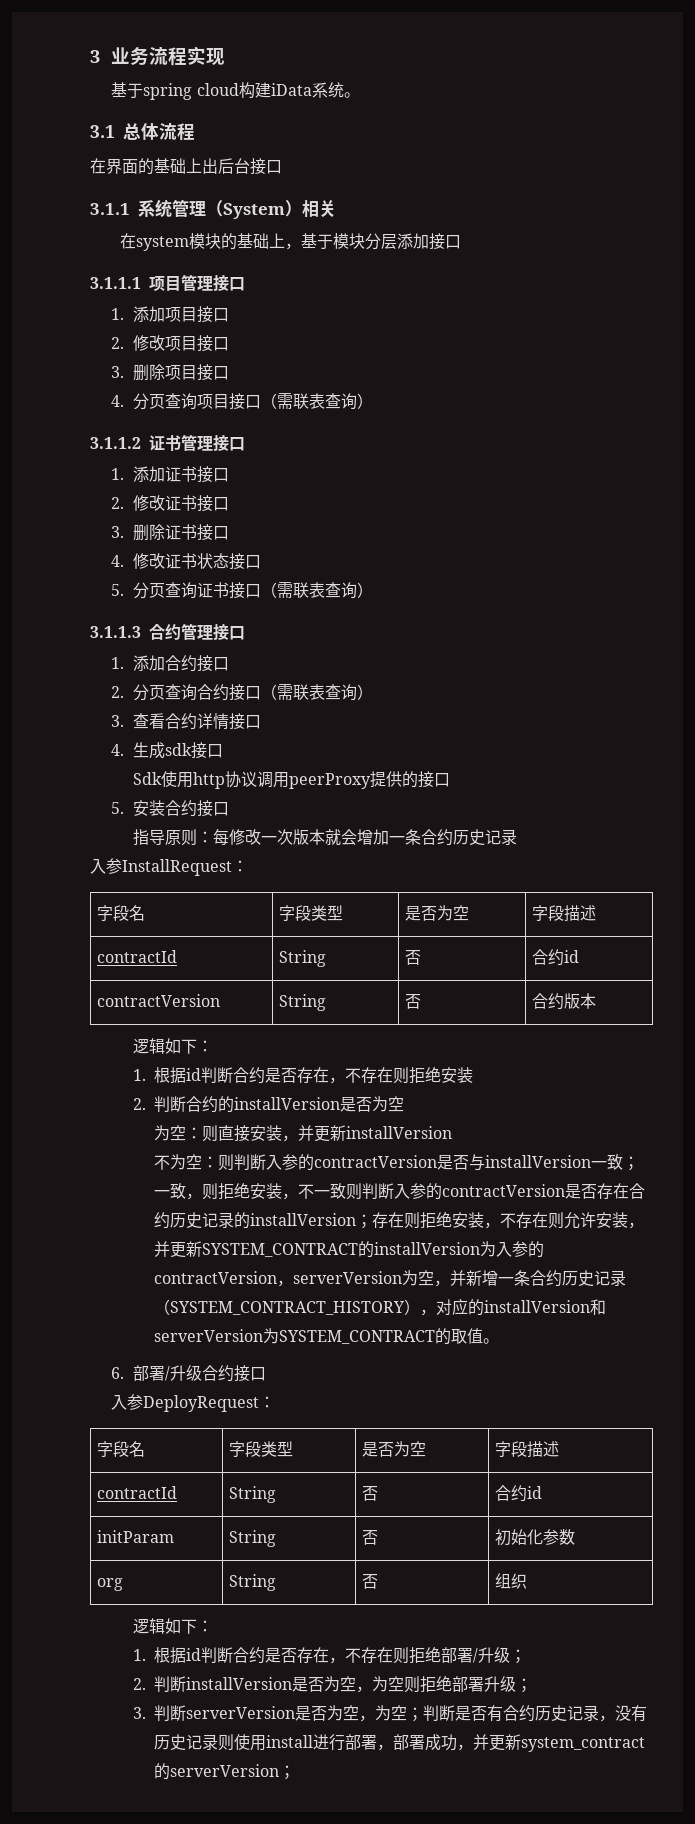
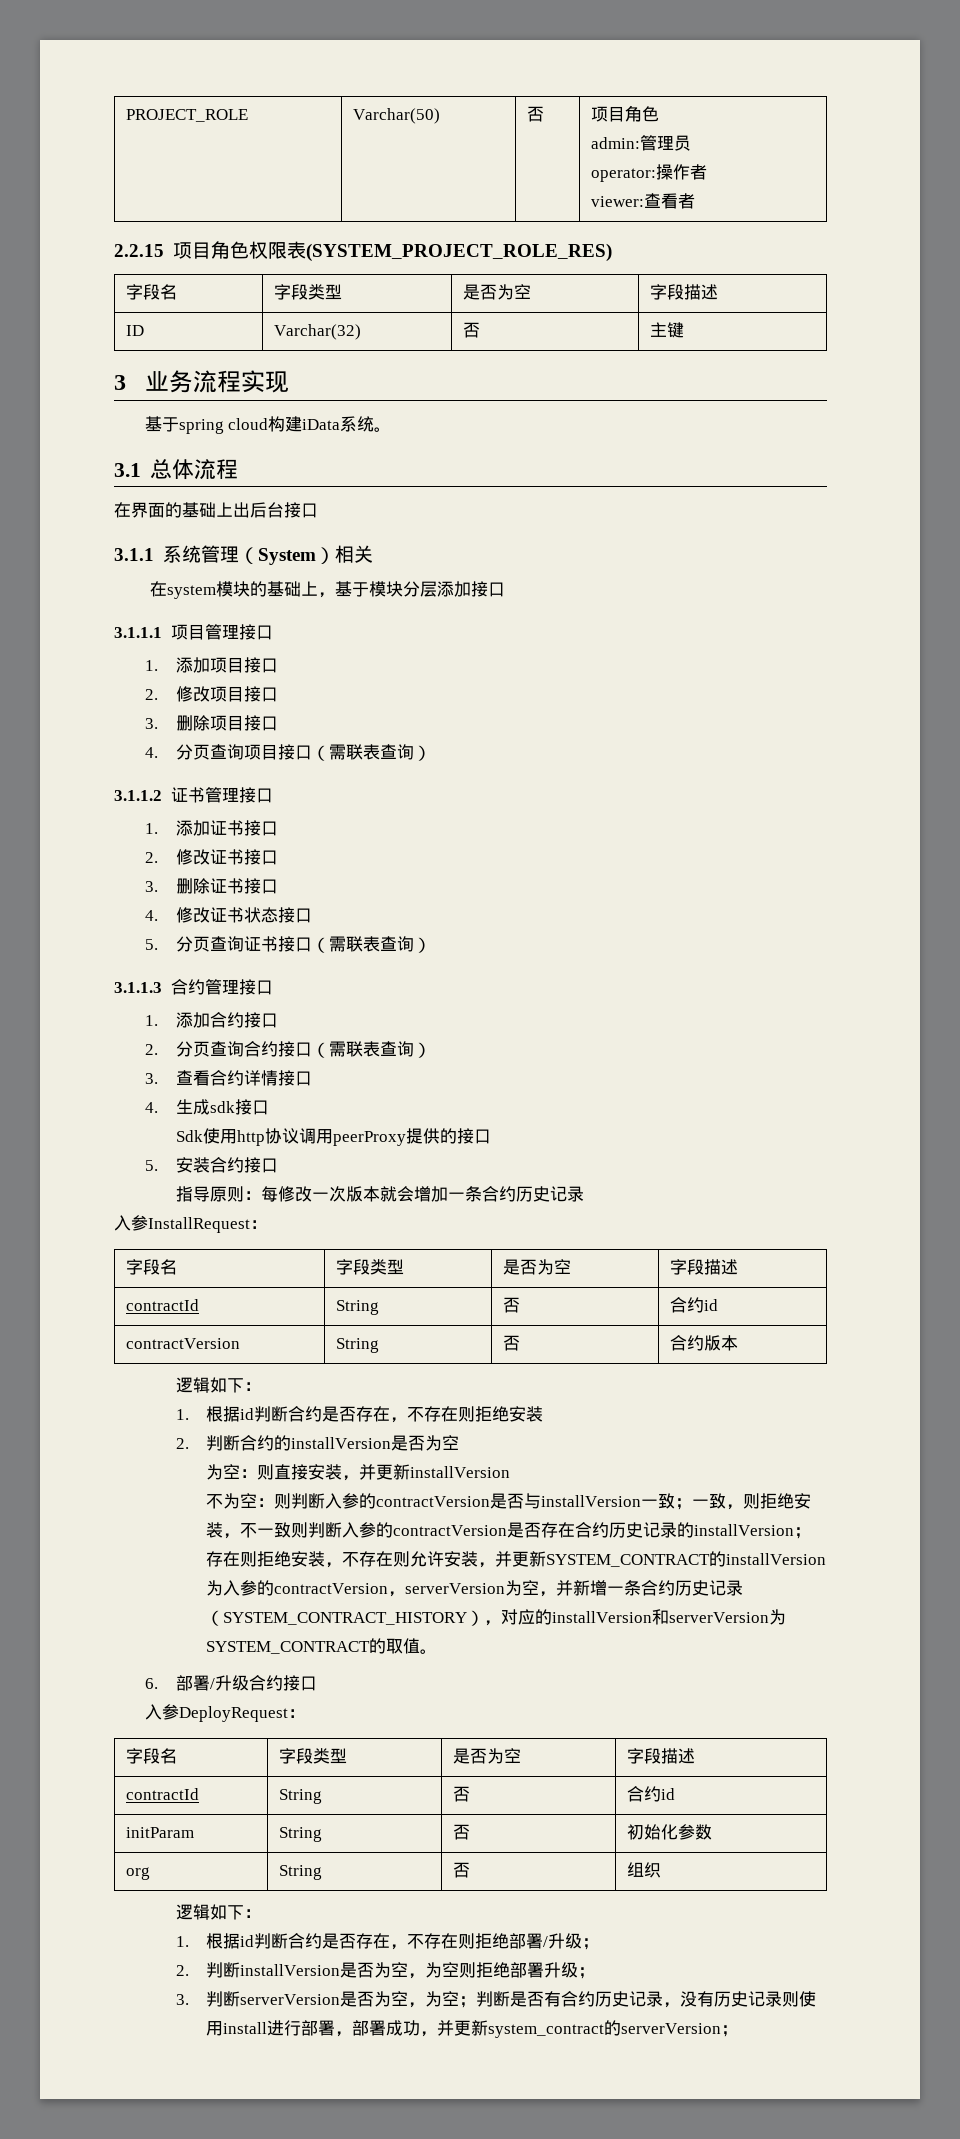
(90, 56) none -> [125,109,248,122] [352,108,440,124] [526,106,544,122] [590,105,659,122] [590,135,691,151] [590,164,707,182] [590,193,695,209] [114,241,612,262] [125,284,177,300] [273,284,342,300] [462,284,531,300] [649,284,718,300] [125,325,144,336] [273,324,361,340] [462,322,480,338] [649,322,684,338] PROJECT_ROLE | Varchar(50) | 否 | 项目角色 // admin:管理员 // operator:操作者 // viewer:查看者 // 2.2.15项目角色权限表(SYSTEM_PROJECT_ROLE_RES) // 字段名 | 字段类型 | 是否为空 | 字段描述 // ID | Varchar(32) | 否 | 主键 //

